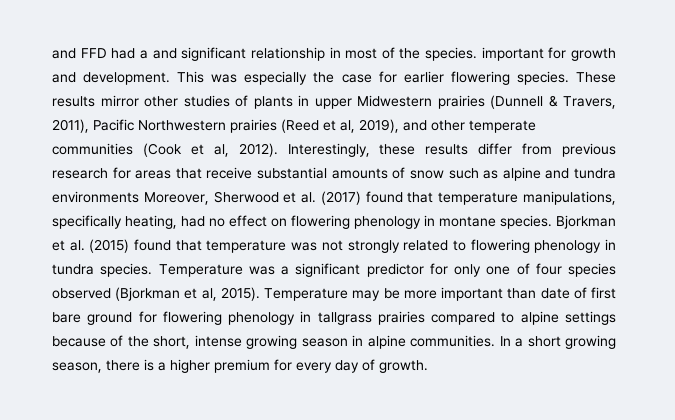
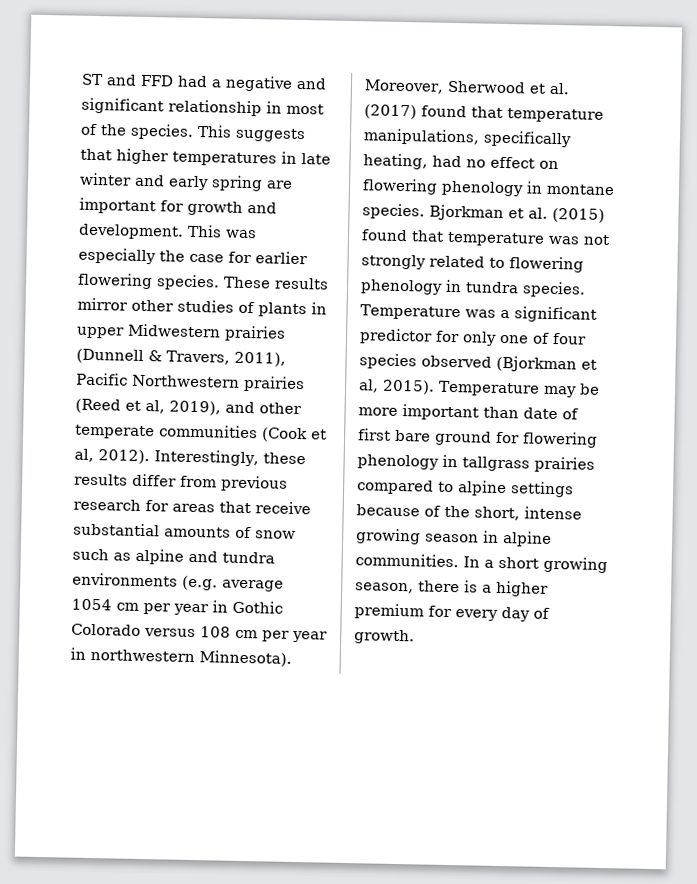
(52, 53) none -> [81,73,103,86] ST
(148, 54) none -> [225,75,293,92] negative
(478, 54) none -> [197,125,306,143] [80,148,331,167] [79,172,293,192] This suggests that higher temperatures in late winter and early spring are
(139, 197) none -> [182,575,284,592] [71,598,283,616] [71,623,328,643] [70,647,292,667] (e.g. average 1054 cm per year in Gothic Colorado versus 108 cm per year in northwestern Minnesota).

